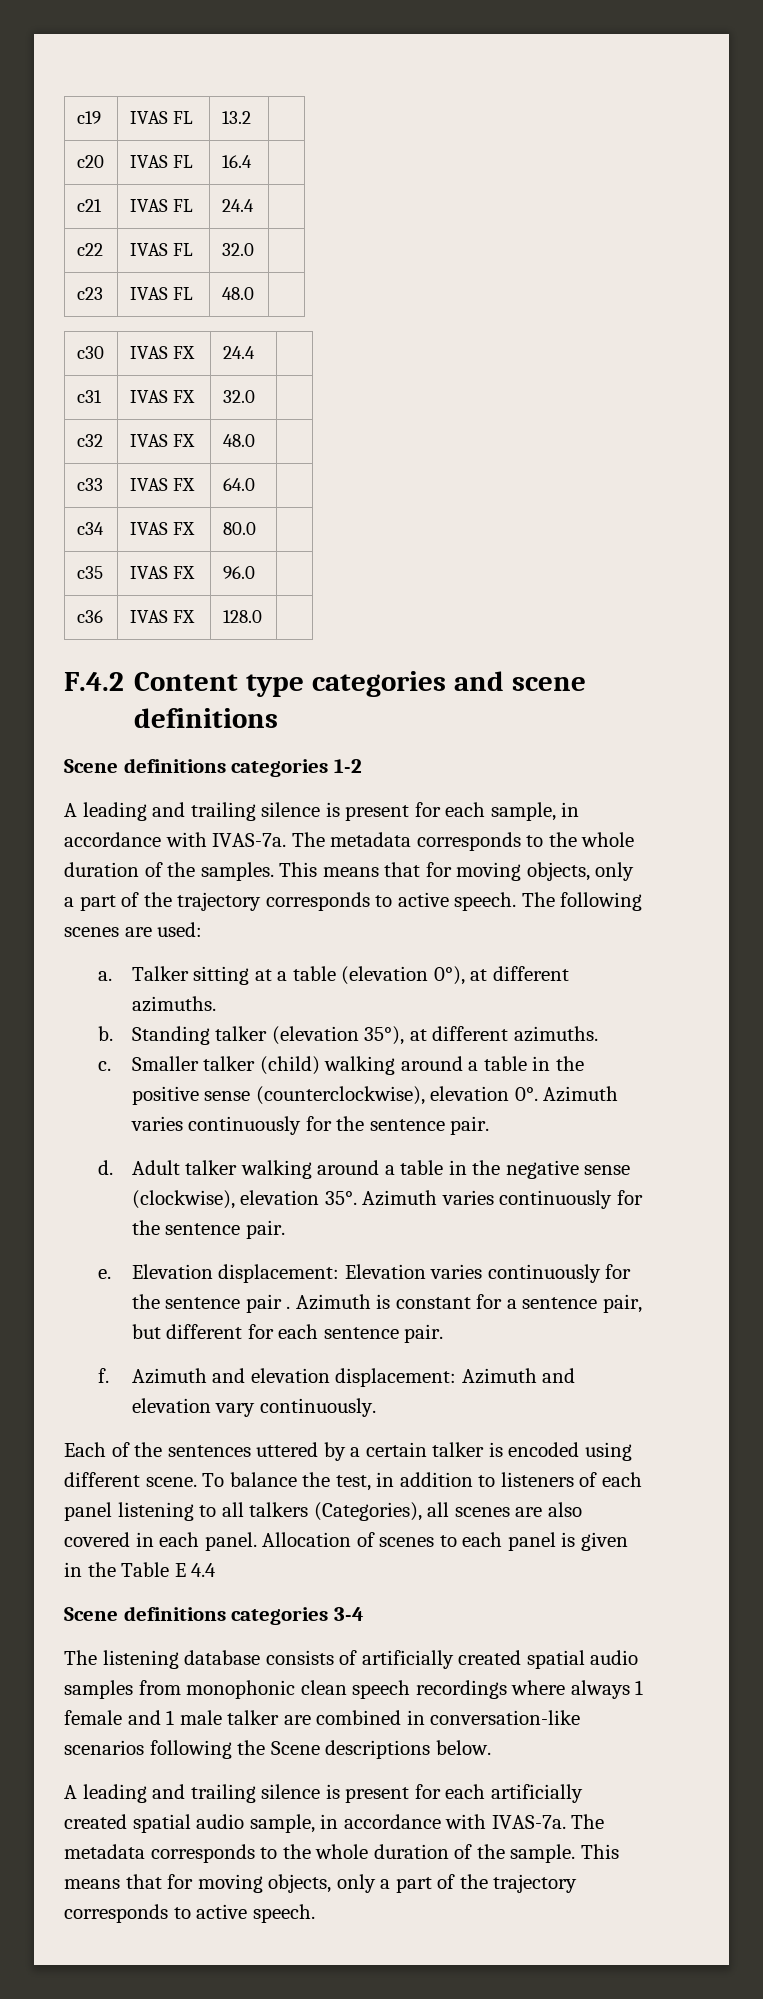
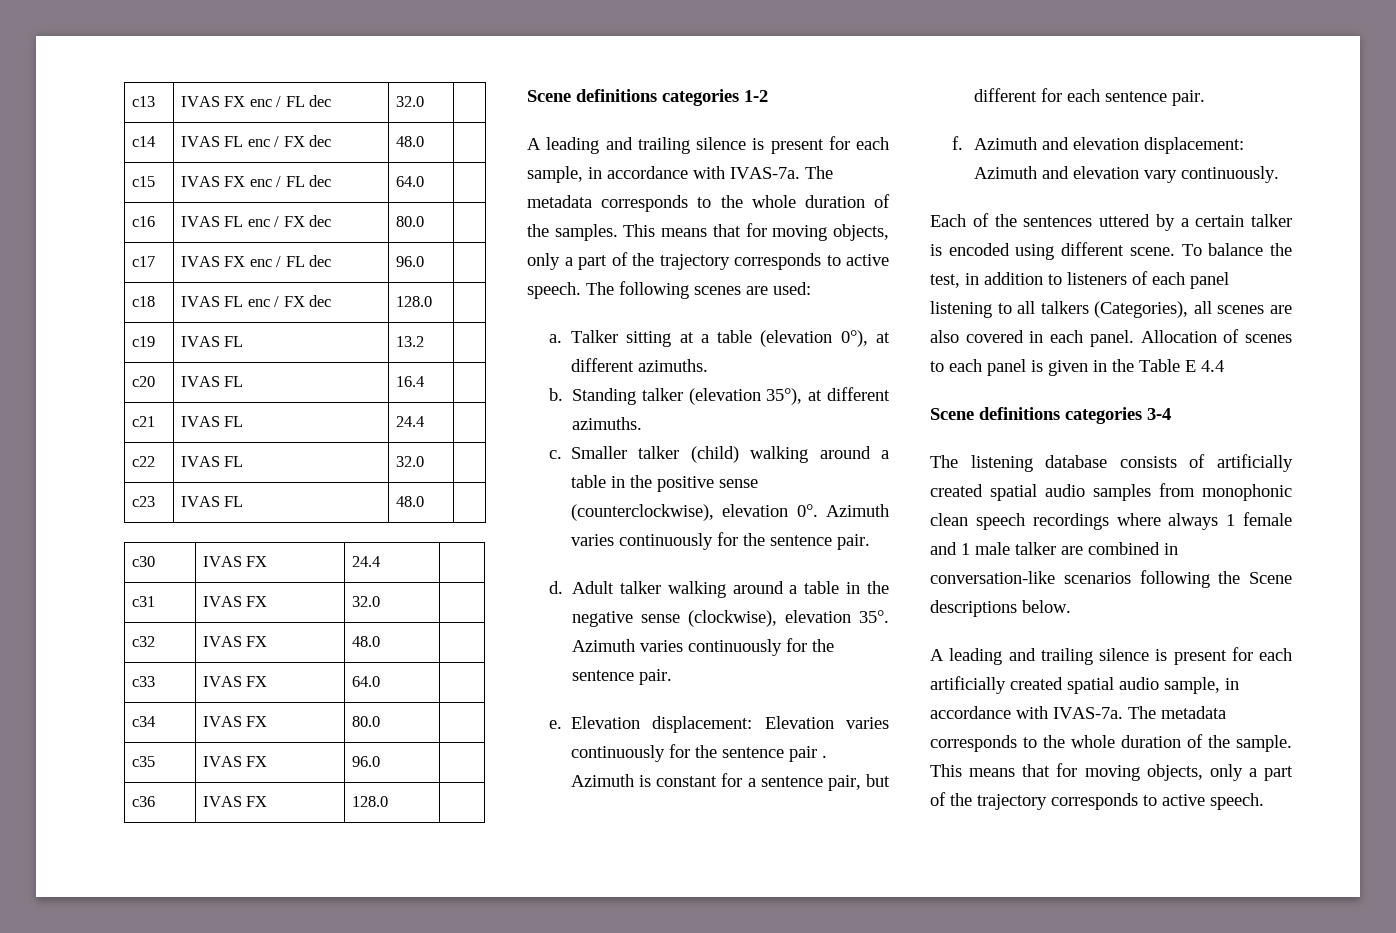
(76, 117) none -> [131,96,155,107] [180,95,332,107] [395,96,424,107] [131,136,155,147] [180,135,332,147] [395,136,424,147] [131,176,155,187] [180,175,332,187] [395,176,424,187] [131,216,155,227] [180,215,332,227] [395,216,424,227] [131,256,155,267] [180,255,332,267] [395,256,424,267] [131,296,155,307] [180,295,332,307] [395,296,432,307] c13 | IVAS FX enc / FL dec | 32.0 | // c14 | IVAS FL enc / FX dec | 48.0 | // c15 | IVAS FX enc / FL dec | 64.0 | // c16 | IVAS FL enc / FX dec | 80.0 | // c17 | IVAS FX enc / FL dec | 96.0 | // c18 | IVAS FL enc / FX dec | 128.0 | //
[64,671,586,697] [134,708,279,728] // F.4.2 Content type categories and scene definitions -> (388, 801) none

